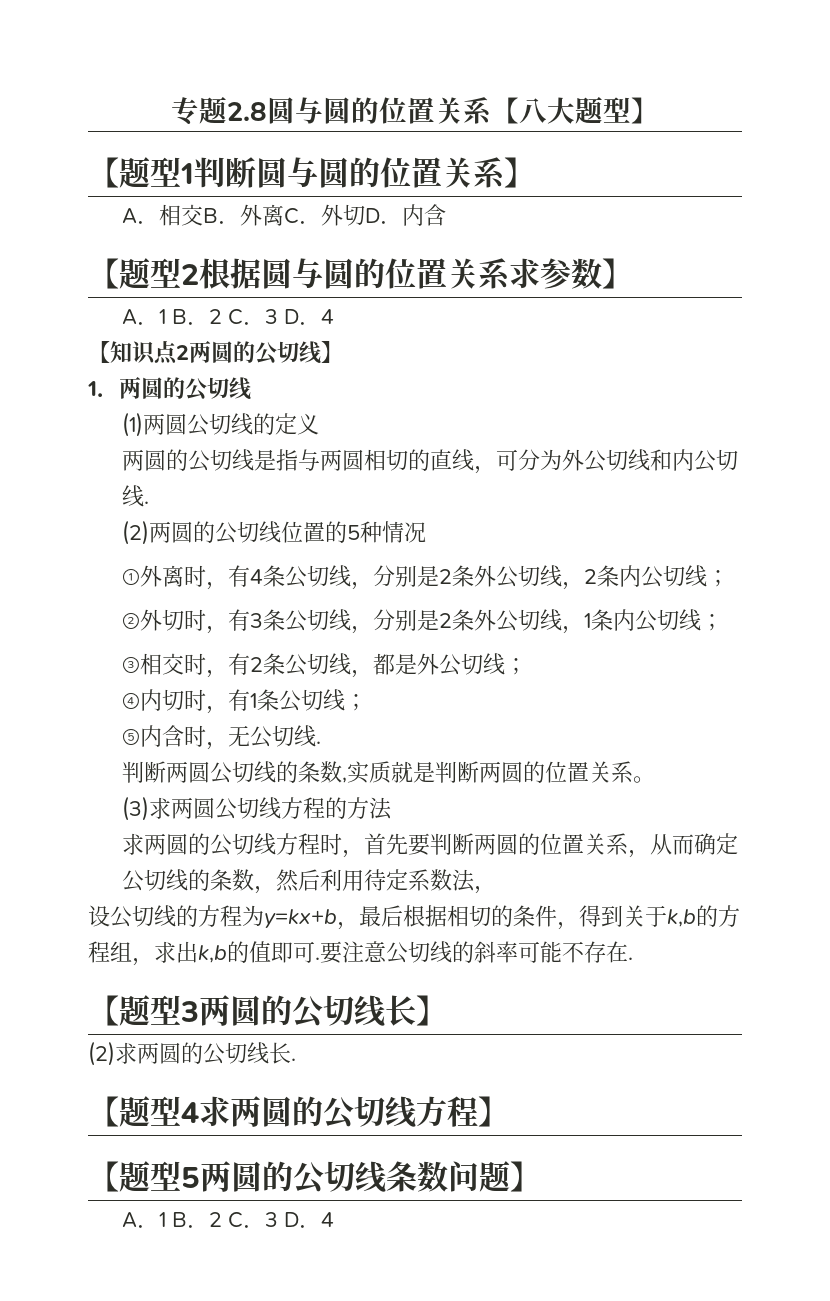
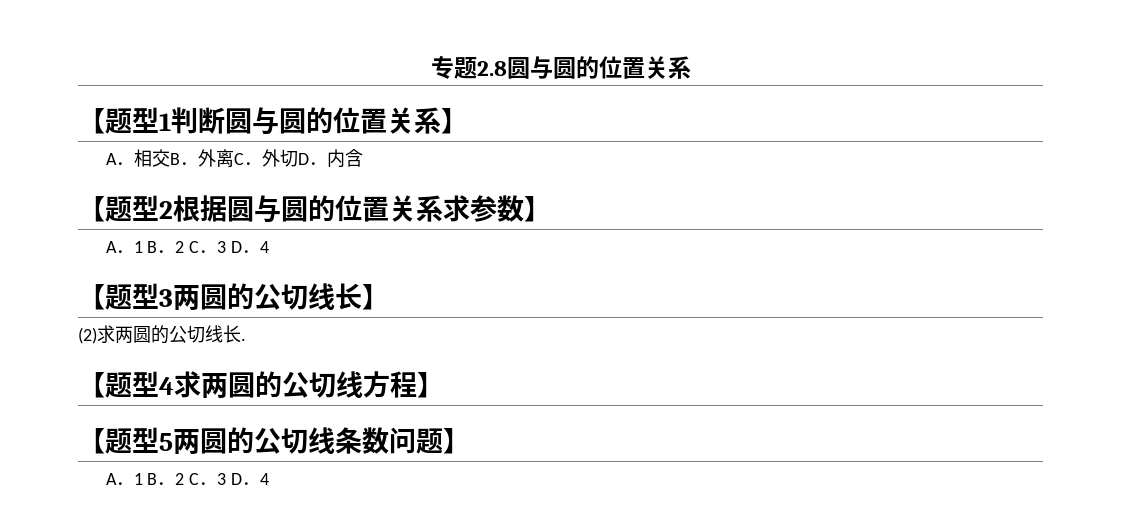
[491,96,659,124] 【八大题型】 -> (691, 67) none
[88,341,343,365] [87,377,251,401] [121,412,319,437] [121,449,738,474] [121,485,149,507] [121,520,426,545] [121,565,729,590] [121,609,723,634] [121,653,527,678] [121,689,367,714] [121,725,321,750] [121,761,655,784] [121,796,392,821] [121,833,738,858] [121,869,496,894] [88,905,740,930] [88,941,633,966] // 【知识点2两圆的公切线】 // 1．两圆的公切线 // (1)两圆公切线的定义 // 两圆的公切线是指与两圆相切的直线，可分为外公切线和内公切线. // (2)两圆的公切线位置的5种情况 // ①外离时，有4条公切线，分别是2条外公切线，2条内公切线； // ②外切时，有3条公切线，分别是2条外公切线，1条内公切线； // ③相交时，有2条公切线，都是外公切线； // ④内切时，有1条公切线； // ⑤内含时，无公切线. // 判断两圆公切线的条数,实质就是判断两圆的位置关系。 // (3)求两圆公切线方程的方法 // 求两圆的公切线方程时，首先要判断两圆的位置关系，从而确定公切线的条数，然后利用待定系数法， // 设公切线的方程为y=kx+b，最后根据相切的条件，得到关于k,b的方程组，求出k,b的值即可.要注意公切线的斜率可能不存在. -> (270, 247) none

